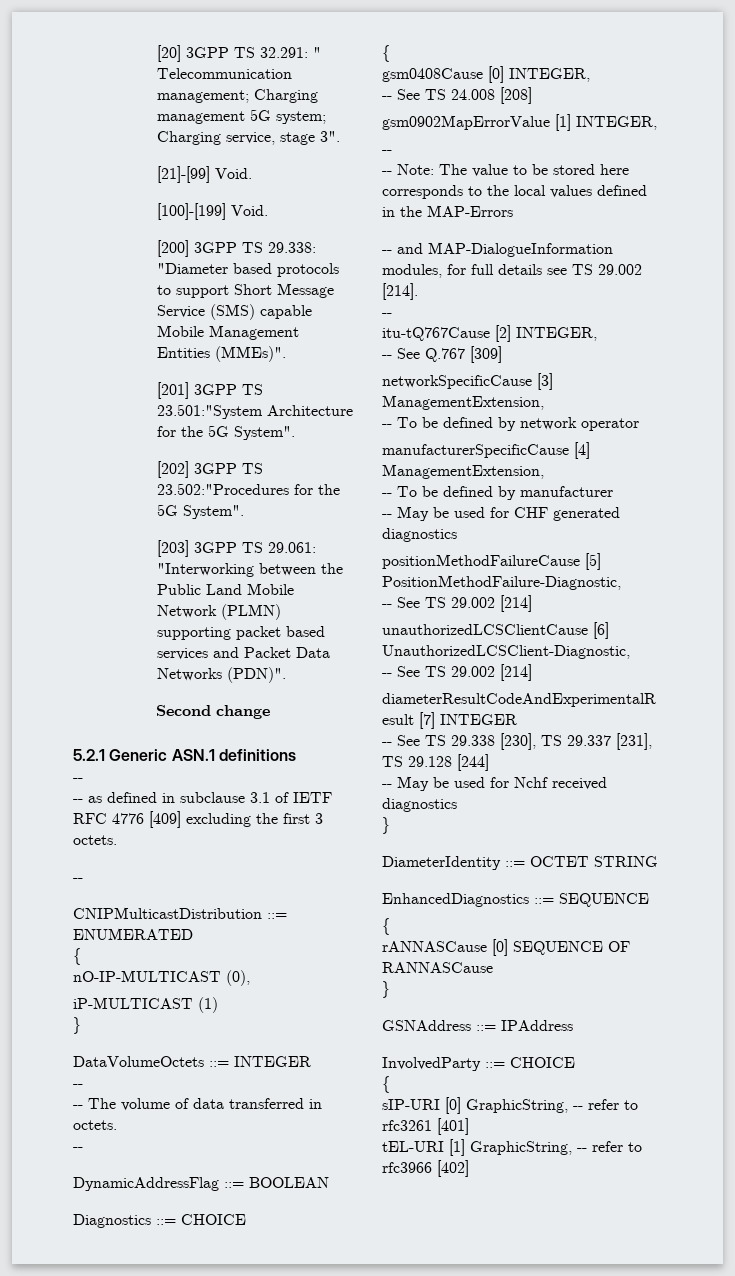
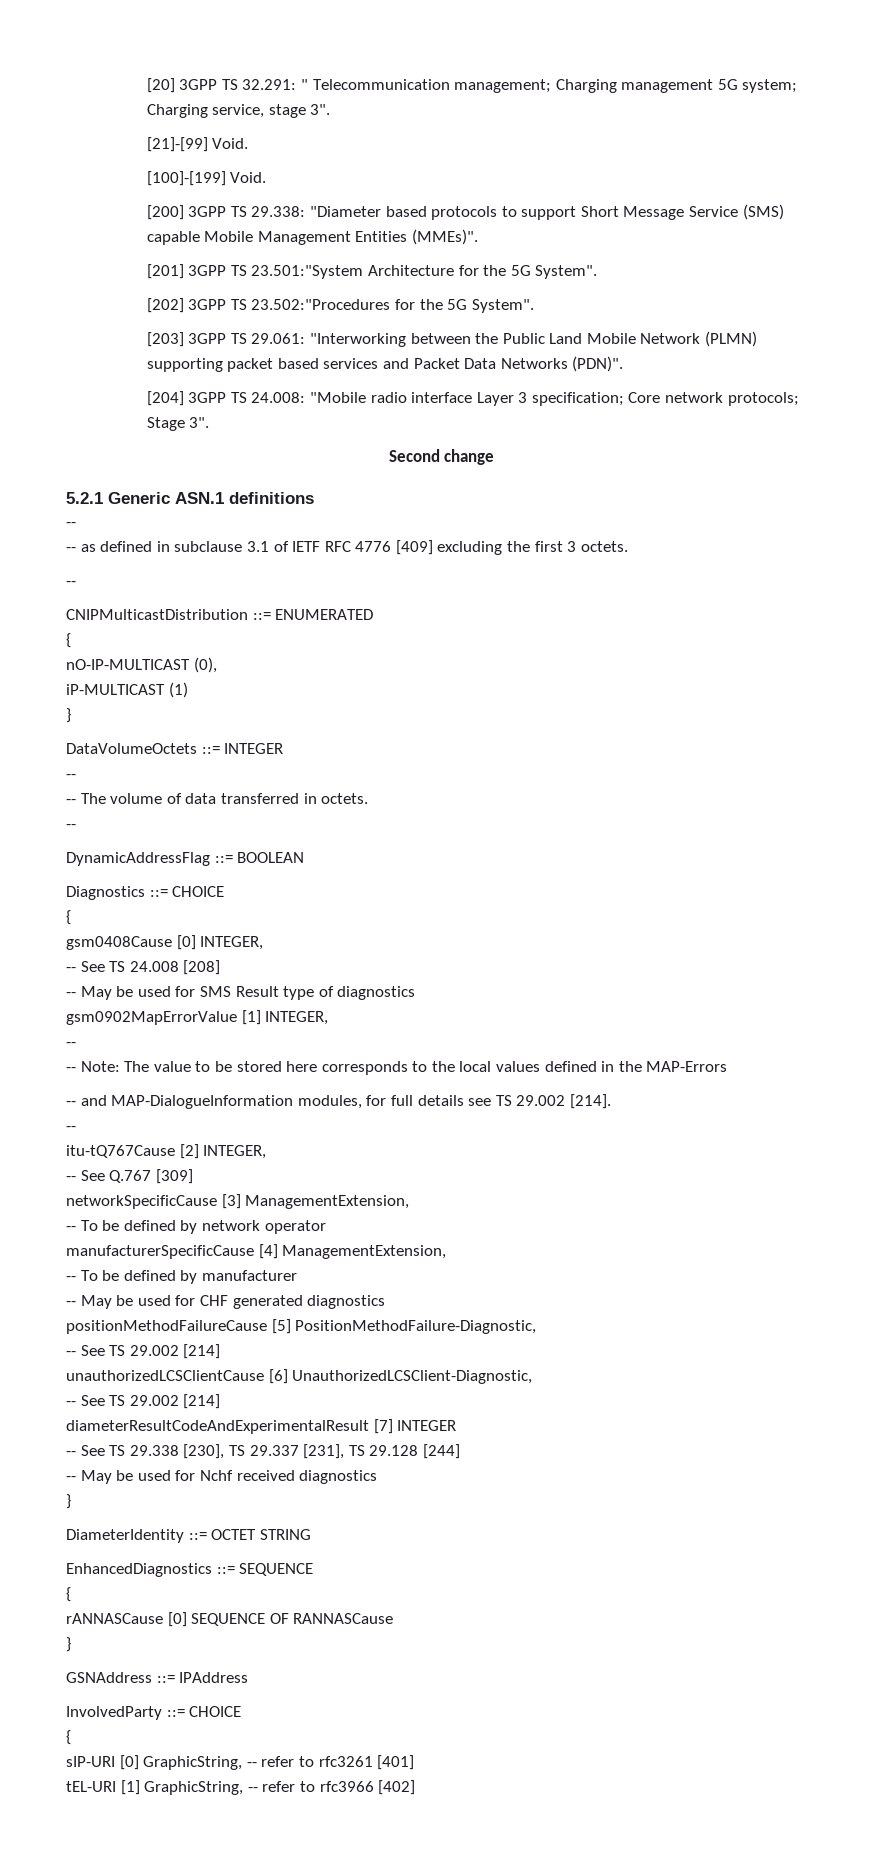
(286, 675) none -> [146,391,799,406] [146,417,210,431] // [204] 3GPP TS 24.008: "Mobile radio interface Layer 3 specification; Core network protocols; Stage 3".
(532, 95) none -> [66,986,416,1000] // -- May be used for SMS Result type of diagnostics

